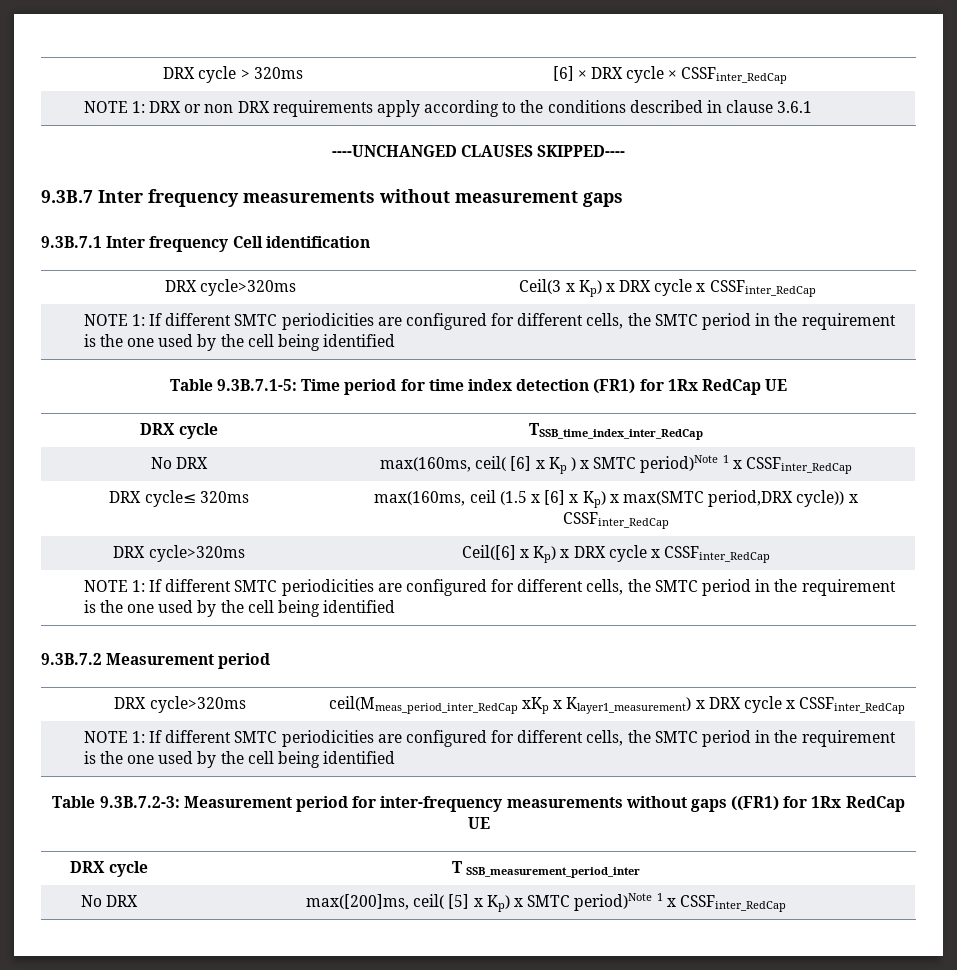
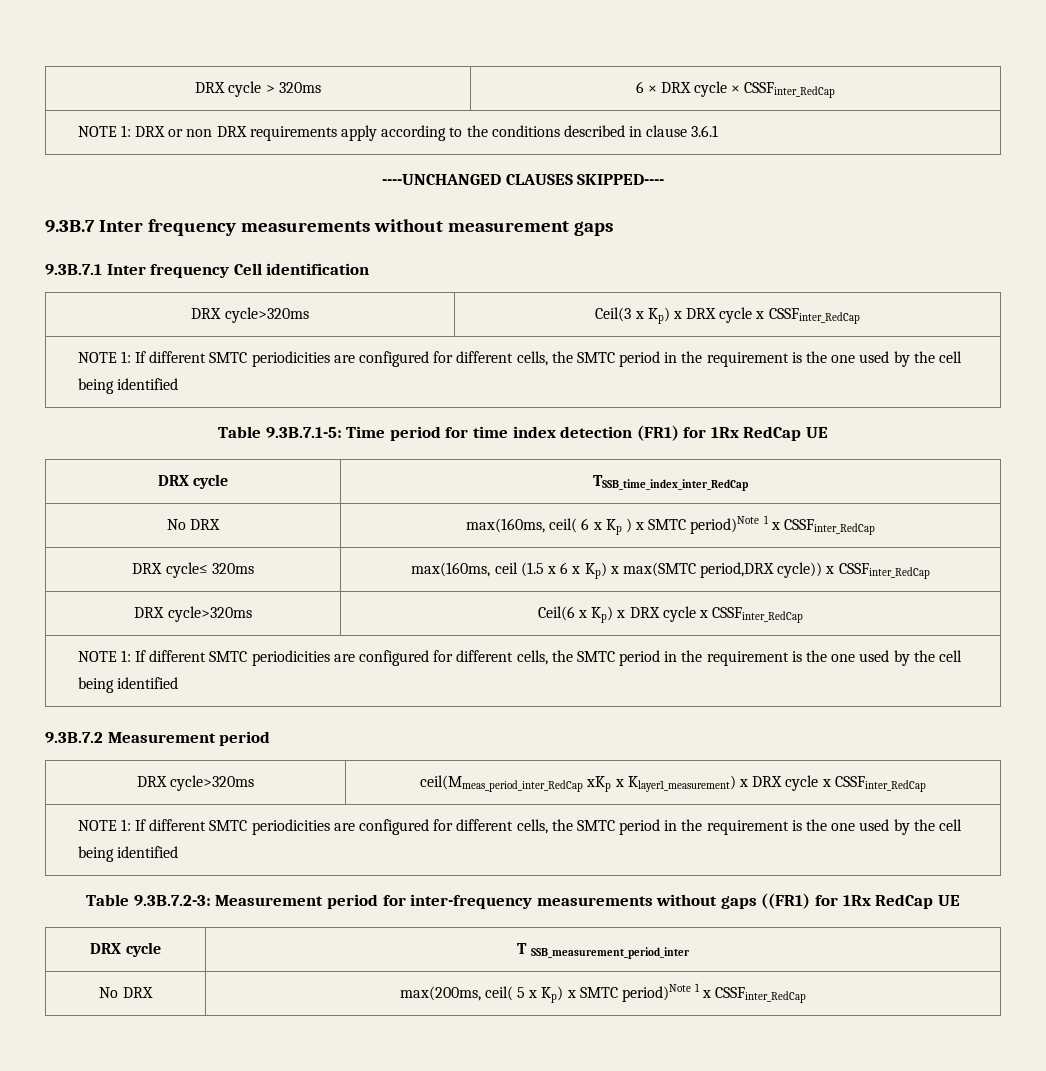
[552,66,574,81] [6] -> [635,81,644,93] 6
[510,456,532,471] [6] -> [581,518,590,530] 6
[544,490,566,505] [6] -> [560,562,569,574] 6
[461,545,516,560] Ceil([6] -> [537,606,575,621] Ceil(6
[306,894,470,910] max([200]ms, ceil( [5] -> [399,986,525,1001] max(200ms, ceil( 5

